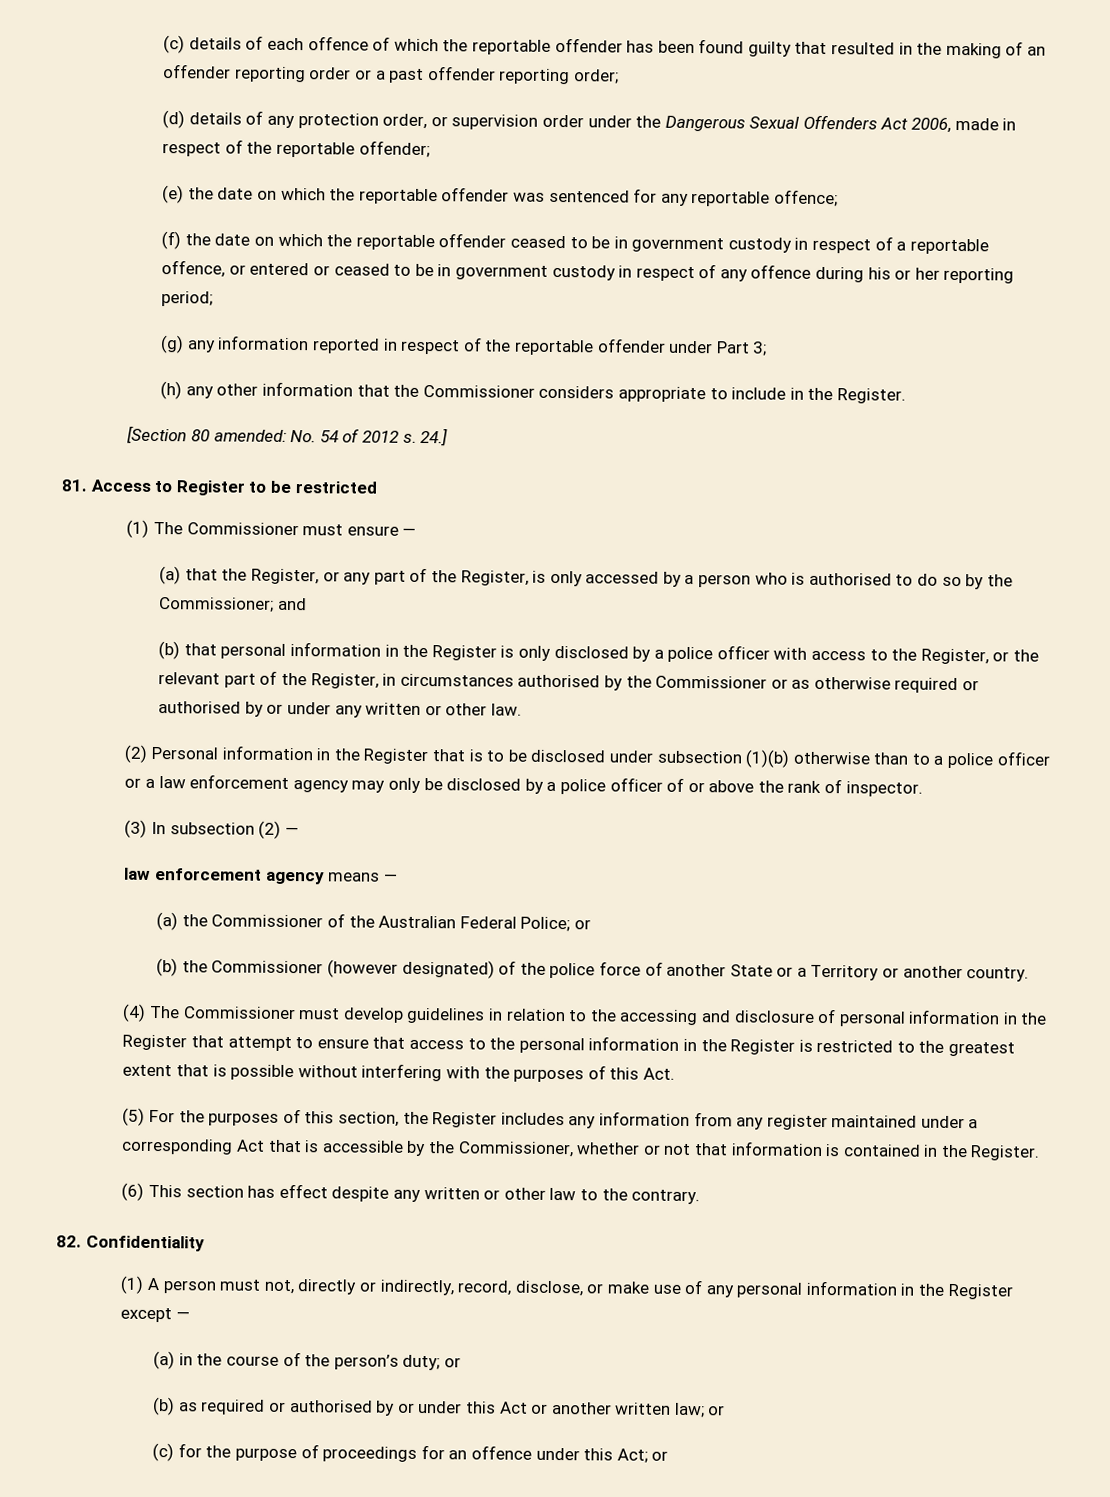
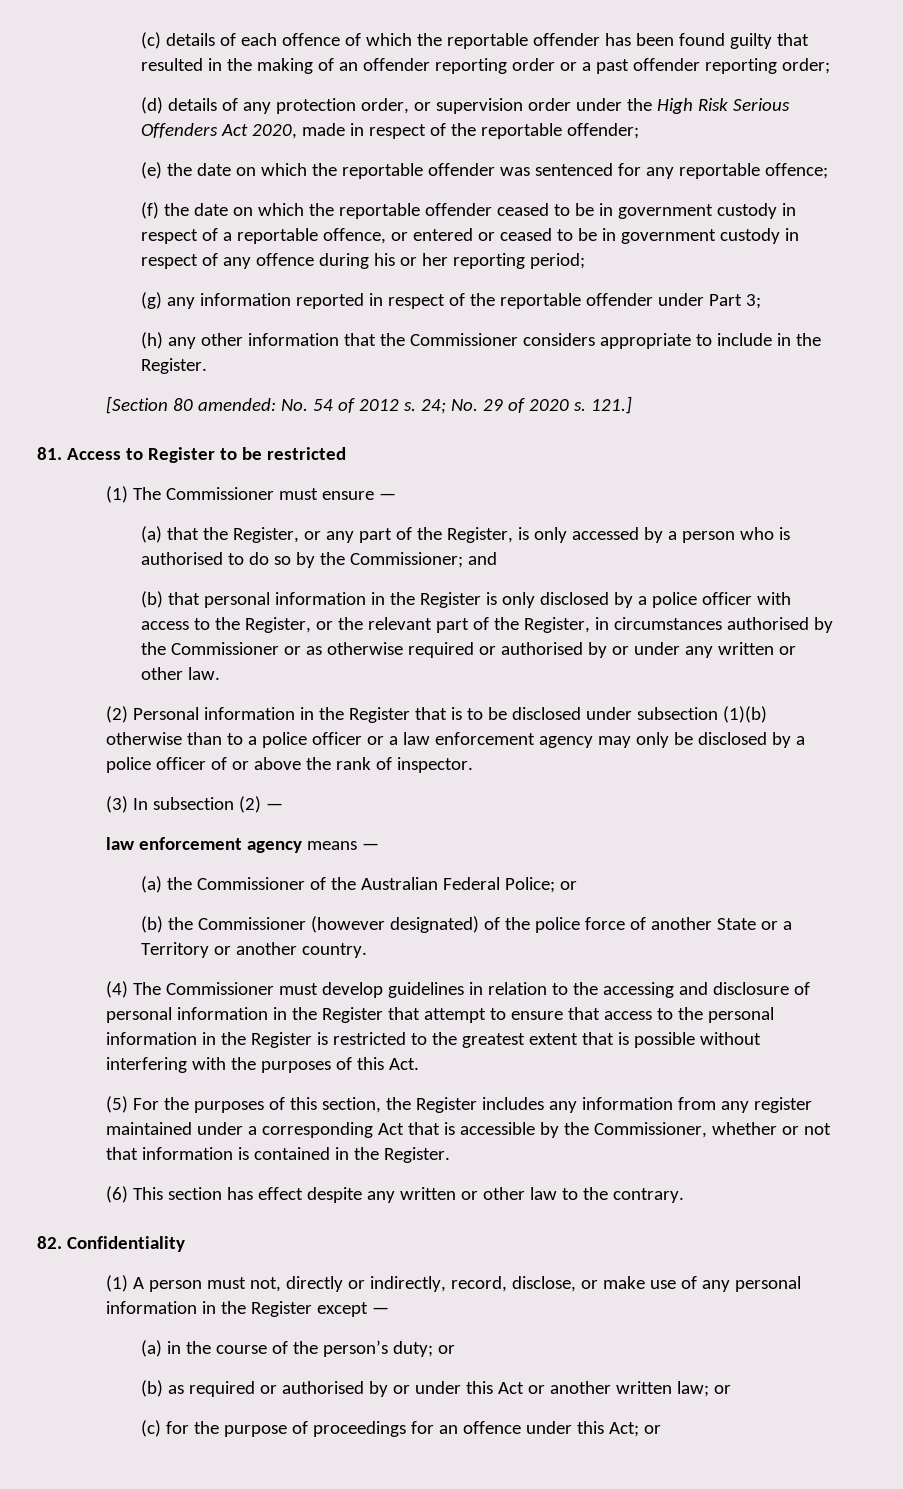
[664,115,801,132] Dangerous Sexual -> [656,98,790,114] High Risk Serious
[911,117,952,133] 2006, -> [251,124,297,139] 2020,
[420,427,449,447] 24.] -> [421,396,633,414] 24; No. 29 of 2020 s. 121.]

